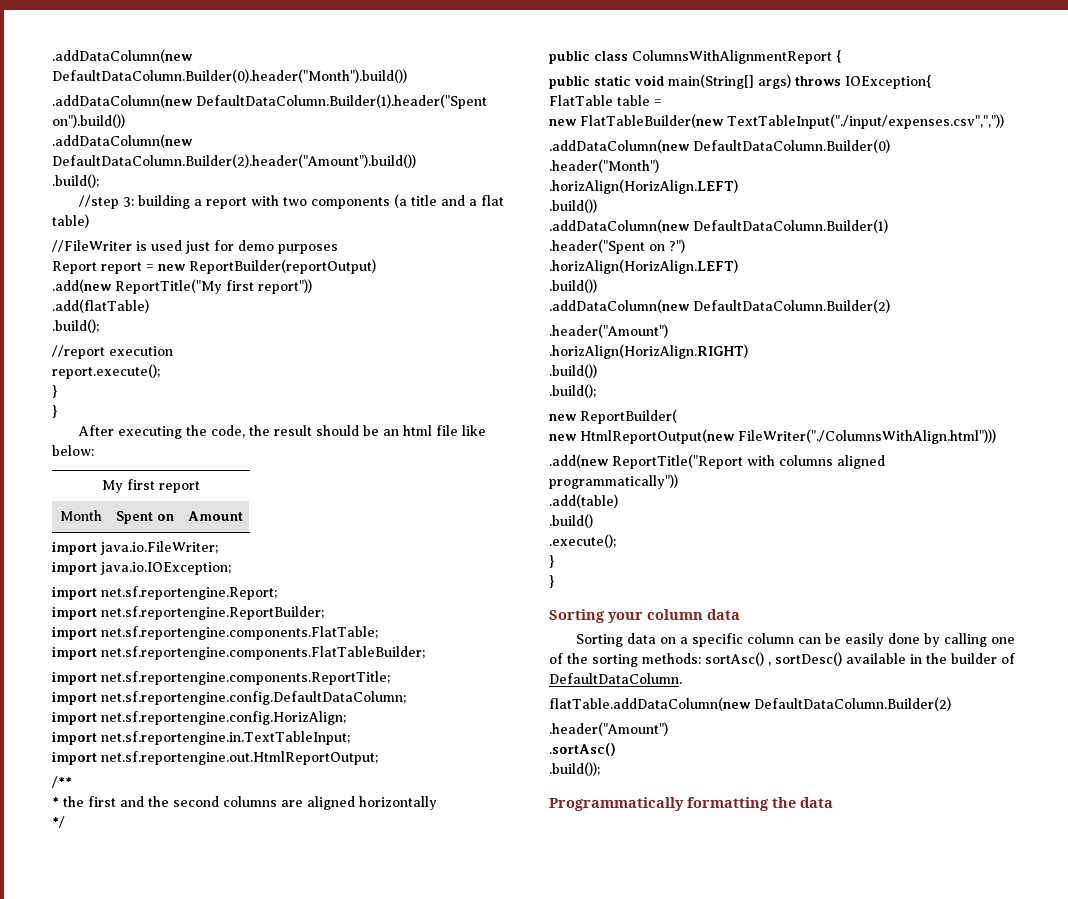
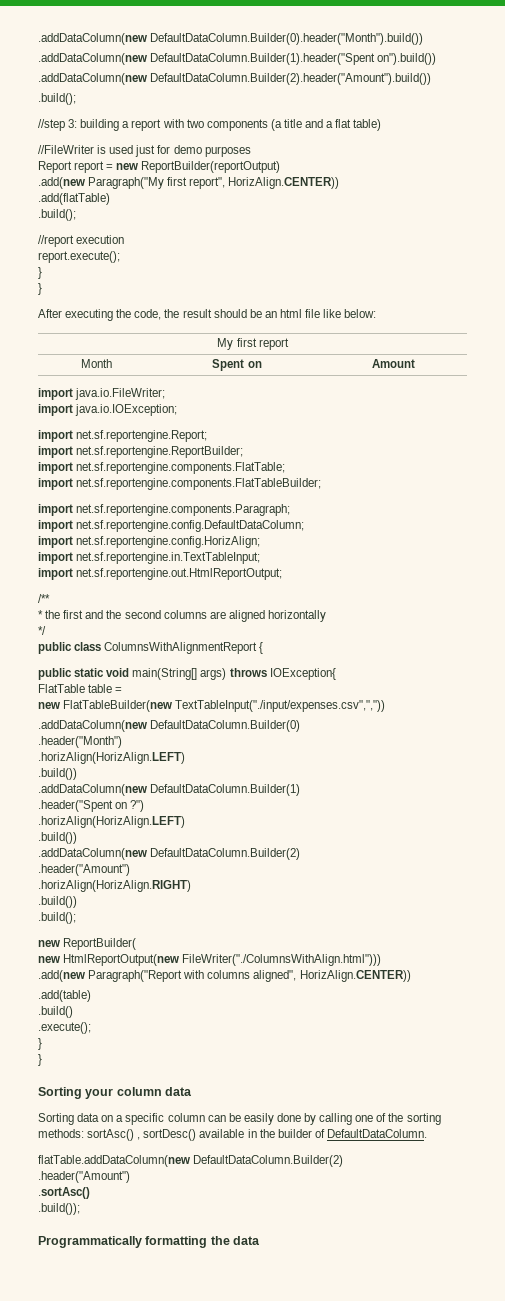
[115,279,312,294] ReportTitle("My first report")) -> [88,177,340,189] Paragraph("My first report", HorizAlign.CENTER))
[101,671,390,685] net.sf.reportengine.components.ReportTitle; -> [76,504,291,516] net.sf.reportengine.components.Paragraph;
[612,454,743,469] ReportTitle("Report -> [88,970,183,982] Paragraph("Report
[837,455,885,469] [549,474,678,489] aligned programmatically")) -> [253,970,411,982] aligned", HorizAlign.CENTER))

